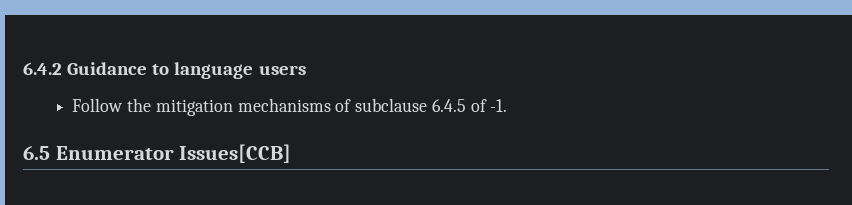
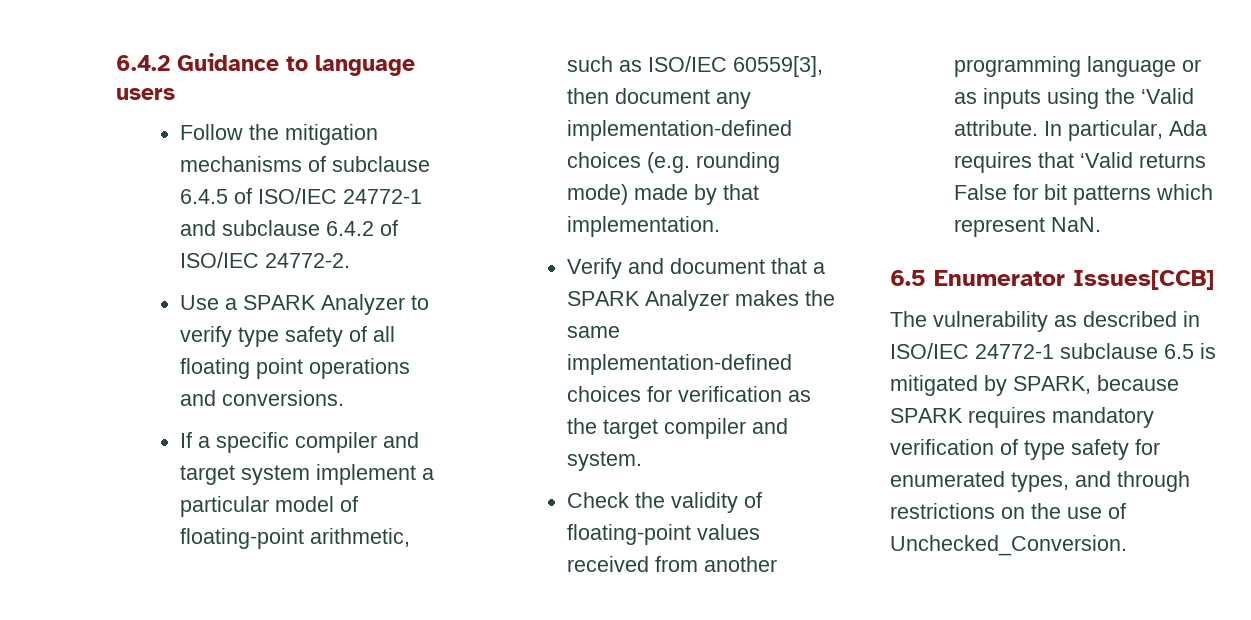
[490,99,508,112] [23,144,292,163] -1. // 6.5 Enumerator Issues[CCB] -> [258,188,423,204] [180,220,399,236] [180,252,351,268] [180,294,430,315] [180,326,396,347] [180,358,411,379] [180,390,345,406] [180,432,420,453] [180,464,435,485] [180,496,359,517] [180,528,411,549] [567,56,824,77] [567,88,752,109] [567,120,793,141] [567,152,781,173] [567,184,760,205] [567,216,721,237] [567,258,826,279] [567,290,836,311] [567,326,621,338] [567,354,793,375] [567,386,812,402] [567,418,789,439] [567,451,643,471] [567,492,763,513] [567,524,761,545] [567,556,778,572] [954,56,1202,77] [954,88,1195,109] [954,120,1208,141] [954,152,1207,173] [954,184,1214,205] [954,217,1102,237] [890,270,1214,290] [890,311,1200,332] [890,343,1216,359] [890,375,1179,396] [890,407,1154,428] [890,439,1160,460] [890,471,1190,492] [890,503,1126,519] [890,535,1127,556] ISO/IEC 24772-1 and subclause 6.4.2 of ISO/IEC 24772-2. // Use a SPARK Analyzer to verify type safety of all floating point operations and conversions. // If a specific compiler and target system implement a particular model of floating-point arithmetic, such as ISO/IEC 60559[3], then document any implementation-defined choices (e.g. rounding mode) made by that implementation. // Verify and document that a SPARK Analyzer makes the same implementation-defined choices for verification as the target compiler and system. // Check the validity of floating-point values received from another programming language or as inputs using the ‘Valid attribute. In particular, Ada requires that ‘Valid returns False for bit patterns which represent NaN. // 6.5 Enumerator Issues[CCB] // The vulnerability as described in ISO/IEC 24772-1 subclause 6.5 is mitigated by SPARK, because SPARK requires mandatory verification of type safety for enumerated types, and through restrictions on the use of Unchecked_Conversion.

